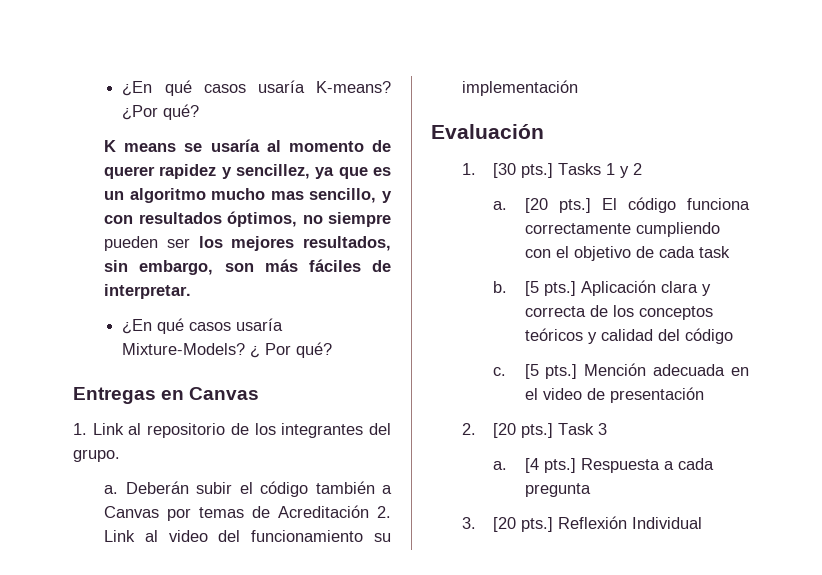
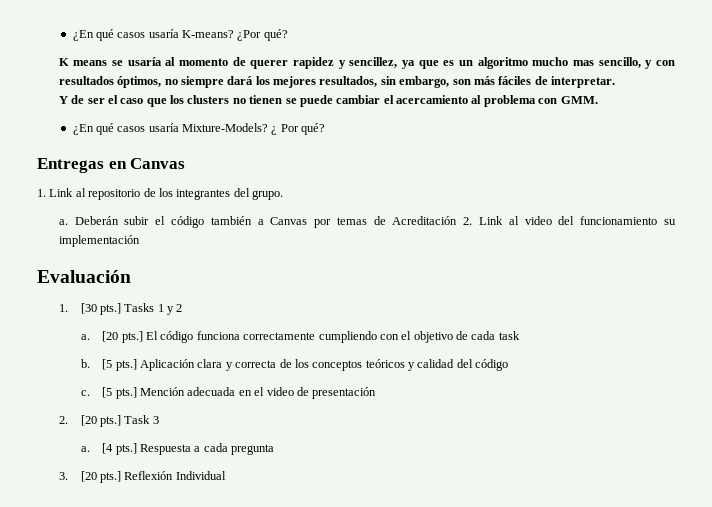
[104,236,190,251] pueden ser -> [227,76,254,85] dará
(192, 291) none -> [58,95,598,107] // Y de ser el caso que los clusters no tienen se puede cambiar el acercamiento al problema con GMM.

